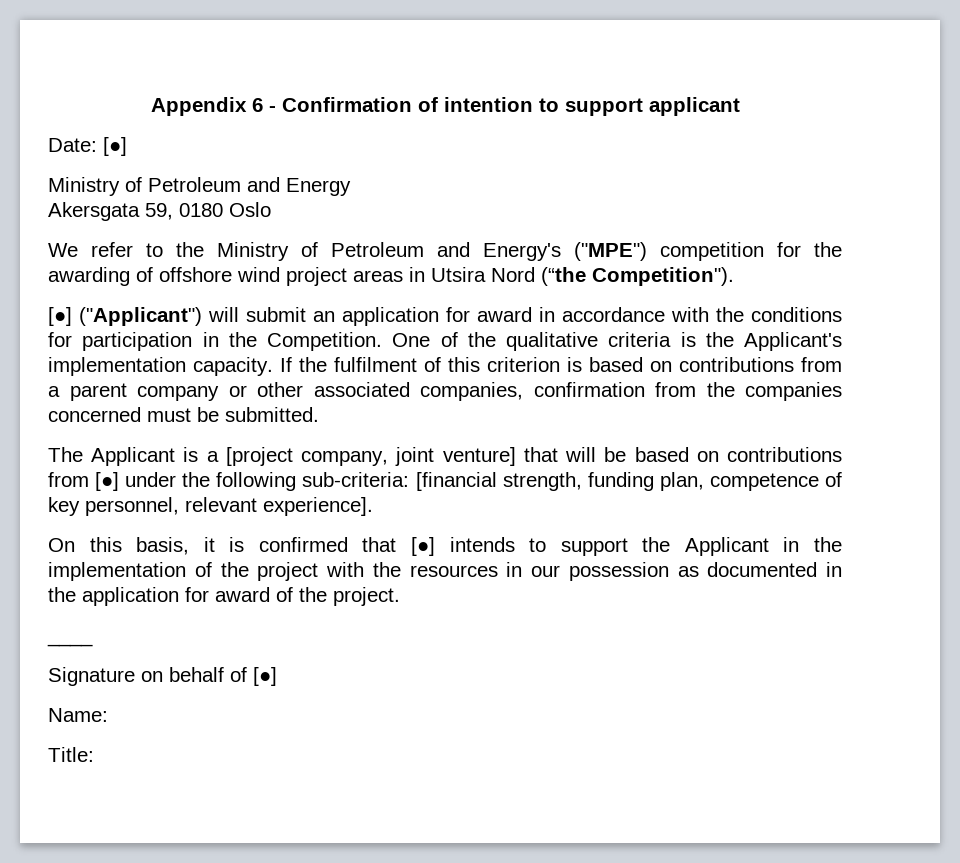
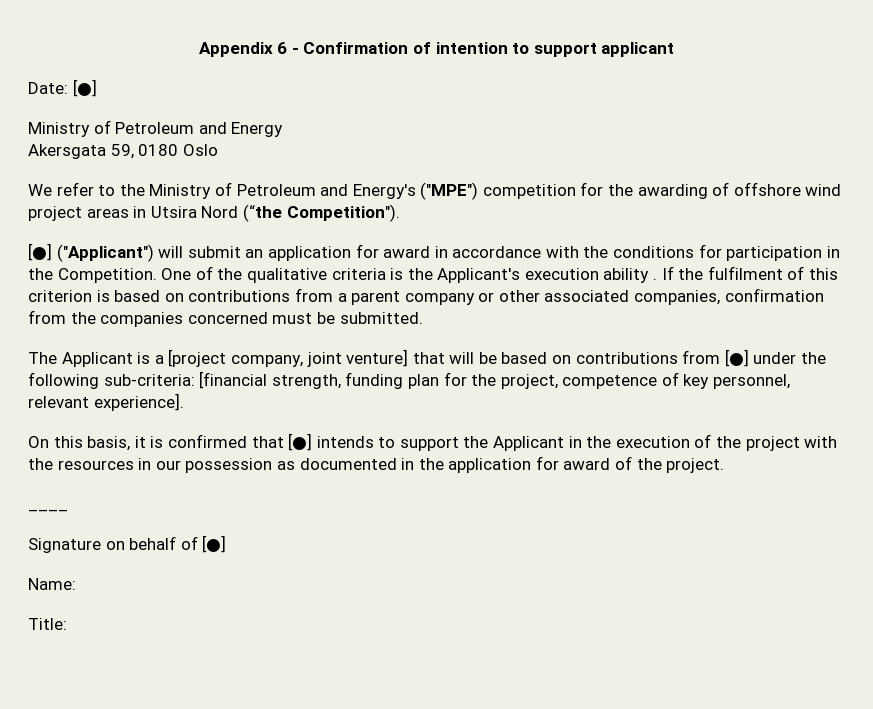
[48,357,273,376] implementation capacity. -> [524,268,658,283] execution ability .
[659,472,704,491] plan, -> [407,372,558,389] plan for the project,
[48,562,186,581] implementation -> [615,436,690,448] execution

